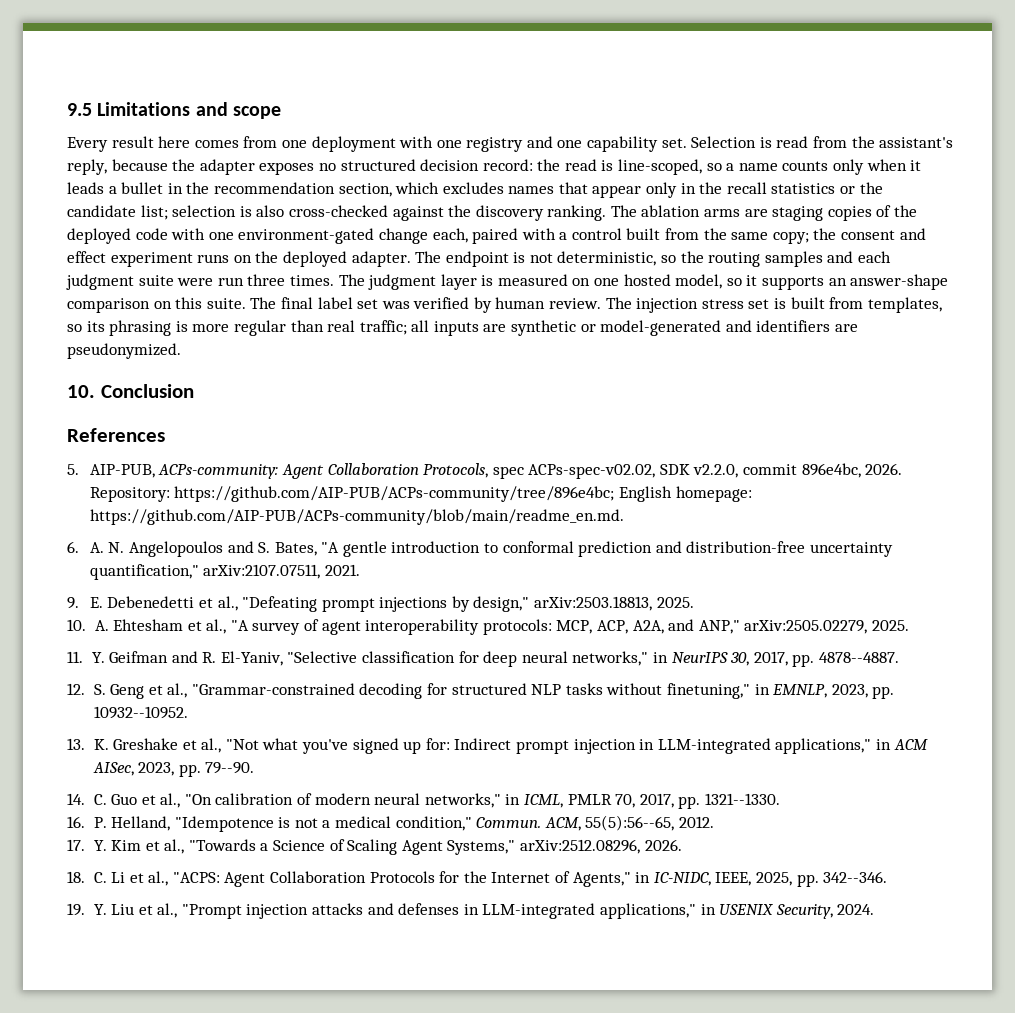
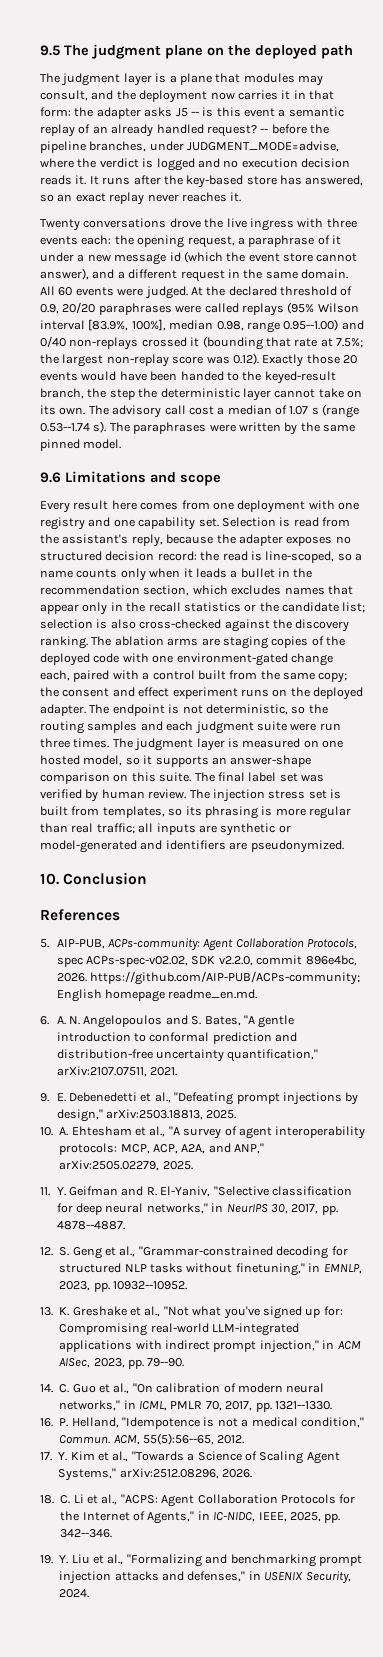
(92, 109) none -> [64,44,353,59] [40,73,323,86] [40,90,334,103] [40,107,344,119] [40,124,329,137] [40,141,340,153] [40,158,350,171] [40,175,364,188] [40,192,242,205] [40,218,357,231] [40,235,341,248] [40,251,358,265] [40,268,348,282] [40,286,353,299] [40,302,359,316] [40,319,364,333] [40,336,363,350] [40,353,357,367] [40,371,336,384] [40,388,362,401] [40,404,360,418] [40,421,355,435] [40,439,122,451] [40,472,61,483] The judgment plane on the deployed path // The judgment layer is a plane that modules may consult, and the deployment now carries it in that form: the adapter asks J5 -- is this event a semantic replay of an already handled request? -- before the pipeline branches, under JUDGMENT_MODE=advise, where the verdict is logged and no execution decision reads it. It runs after the key-based store has answered, so an exact replay never reaches it. // Twenty conversations drove the live ingress with three events each: the opening request, a paraphrase of it under a new message id (which the event store cannot answer), and a different request in the same domain. All 60 events were judged. At the declared threshold of 0.9, 20/20 paraphrases were called replays (95% Wilson interval [83.9%, 100%], median 0.98, range 0.95--1.00) and 0/40 non-replays crossed it (bounding that rate at 7.5%; the largest non-replay score was 0.12). Exactly those 20 events would have been handed to the keyed-result branch, the step the deterministic layer cannot take on its own. The advisory call cost a median of 1.07 s (range 0.53--1.74 s). The paraphrases were written by the same pinned model. // 9.6
[89,486,752,502] [89,509,624,525] Repository: https://github.com/AIP-PUB/ACPs-community/tree/896e4bc; English homepage: https://github.com/AIP-PUB/ACPs-community/blob/main/readme_en.md. -> [90,971,361,985] [56,989,258,1002] https://github.com/AIP-PUB/ACPs-community; English homepage readme_en.md.
[454,738,872,754] Indirect prompt injection in LLM-integrated applications," -> [59,1323,299,1336] [59,1340,319,1353] Compromising real-world LLM-integrated applications with indirect prompt injection,"
[181,903,696,919] "Prompt injection attacks and defenses in LLM-integrated applications," -> [126,1554,362,1567] [59,1571,246,1584] "Formalizing and benchmarking prompt injection attacks and defenses,"

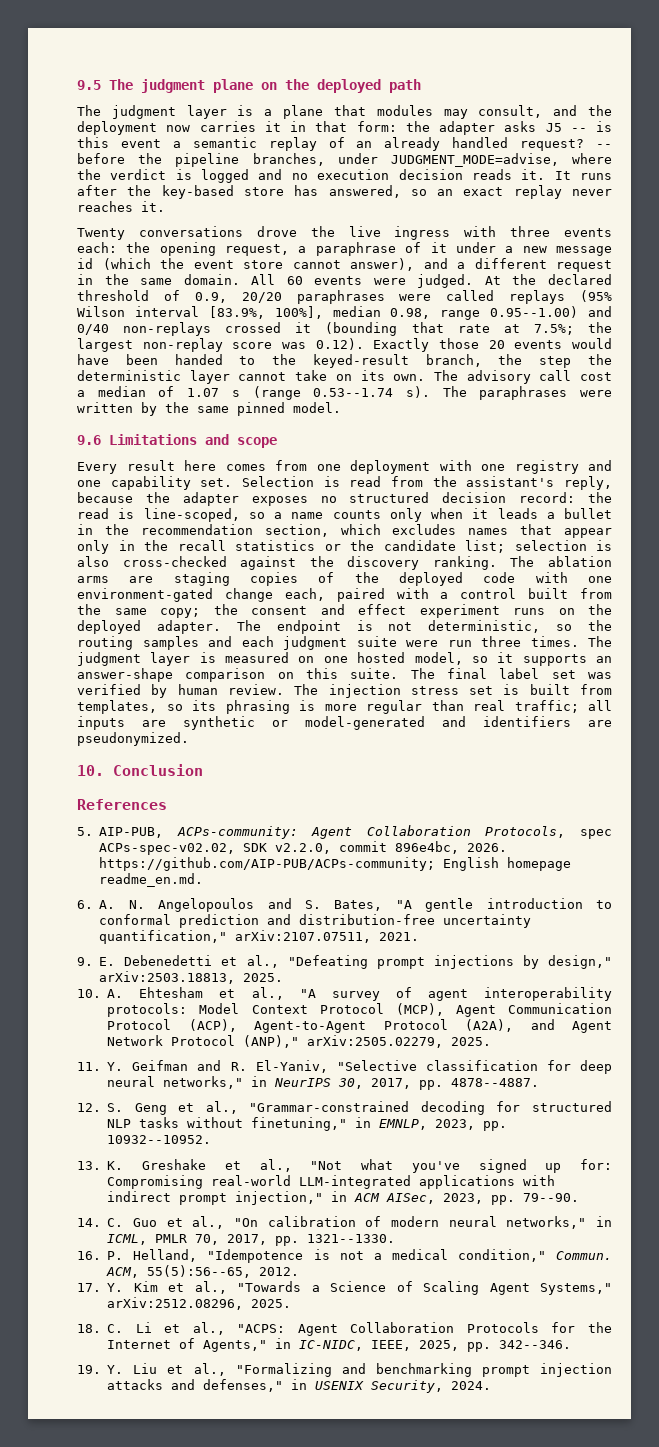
[120,1143,265,1154] MCP, ACP, A2A, and ANP," -> [199,1003,612,1017] [107,1019,612,1033] [107,1035,300,1048] Model Context Protocol (MCP), Agent Communication Protocol (ACP), Agent-to-Agent Protocol (A2A), and Agent Network Protocol (ANP),"
[222,1469,252,1478] 2026. -> [251,1299,292,1308] 2025.

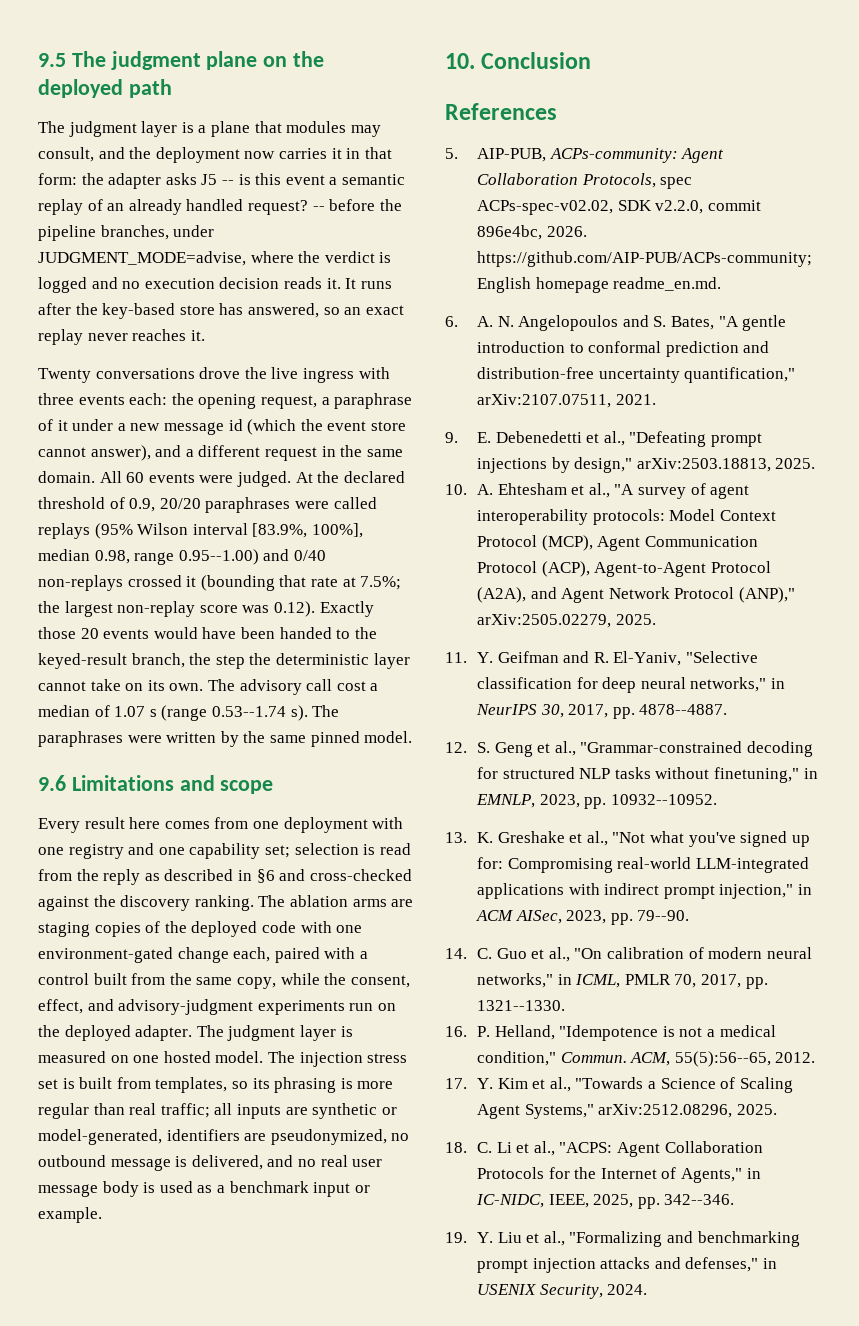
[200,476,314,487] set. Selection -> [264,843,359,858] set; selection
[466,476,612,490] [77,492,612,506] [77,508,612,522] [77,524,612,538] [77,540,612,554] [77,556,109,567] assistant's reply, because the adapter exposes no structured decision record: the read is line-scoped, so a name counts only when it leads a bullet in the recommendation section, which excludes names that appear only in the recall statistics or the candidate list; selection is also -> [103,869,306,885] reply as described in §6 and
[160,604,545,618] copy; the consent and effect experiment runs -> [236,973,410,989] [38,999,374,1015] copy, while the consent, effect, and advisory-judgment experiments run
[276,620,612,634] [77,636,612,650] endpoint is not deterministic, so the routing samples and each judgment suite were run three times. The -> (224, 1031) none
[414,652,613,666] [77,668,612,682] [77,684,284,698] model, so it supports an answer-shape comparison on this suite. The final label set was verified by human review. -> [215,1051,264,1063] model.
[305,716,612,730] [77,732,189,746] model-generated and identifiers are pseudonymized. -> [38,1129,410,1145] [38,1155,383,1171] [38,1181,370,1197] [38,1207,102,1223] model-generated, identifiers are pseudonymized, no outbound message is delivered, and no real user message body is used as a benchmark input or example.

